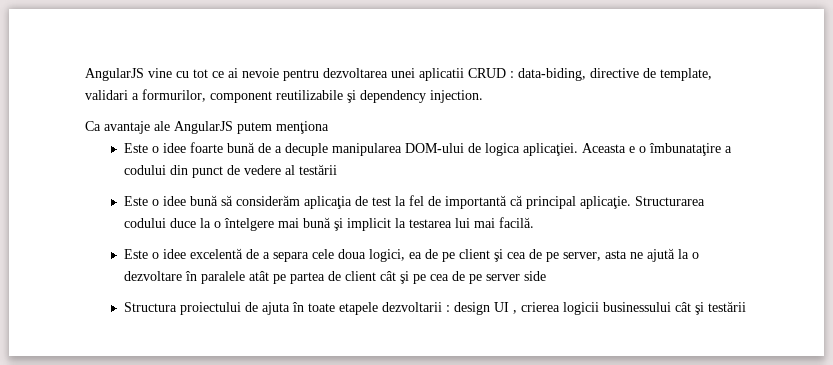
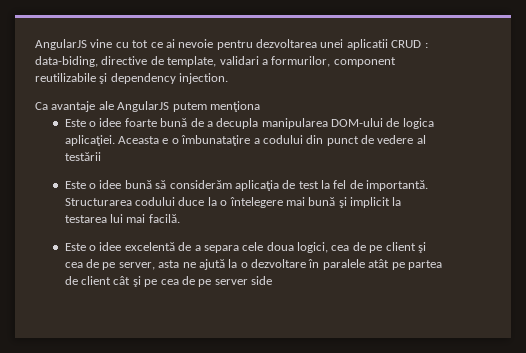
[285,143,329,156] decuple -> [216,118,259,129] decupla
[445,195,632,209] importantă că principal aplicaţie. -> [366,180,429,191] importantă.
[224,218,275,231] întelgere -> [229,197,283,208] întelegere
[409,252,423,259] ea -> [331,245,350,251] cea
[124,301,747,315] // Structura proiectului de ajuta în toate etapele dezvoltarii : design UI , crierea logicii businessului cât şi testării -> (273, 280) none

